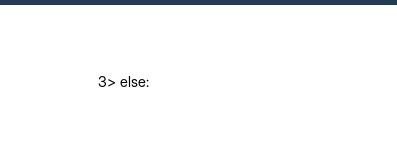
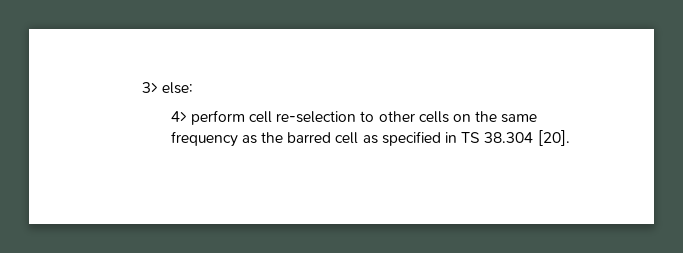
(149, 81) none -> [170,110,538,125] [170,130,570,147] // 4> perform cell re-selection to other cells on the same frequency as the barred cell as specified in TS 38.304 [20].

